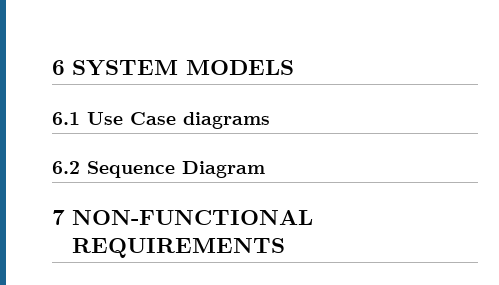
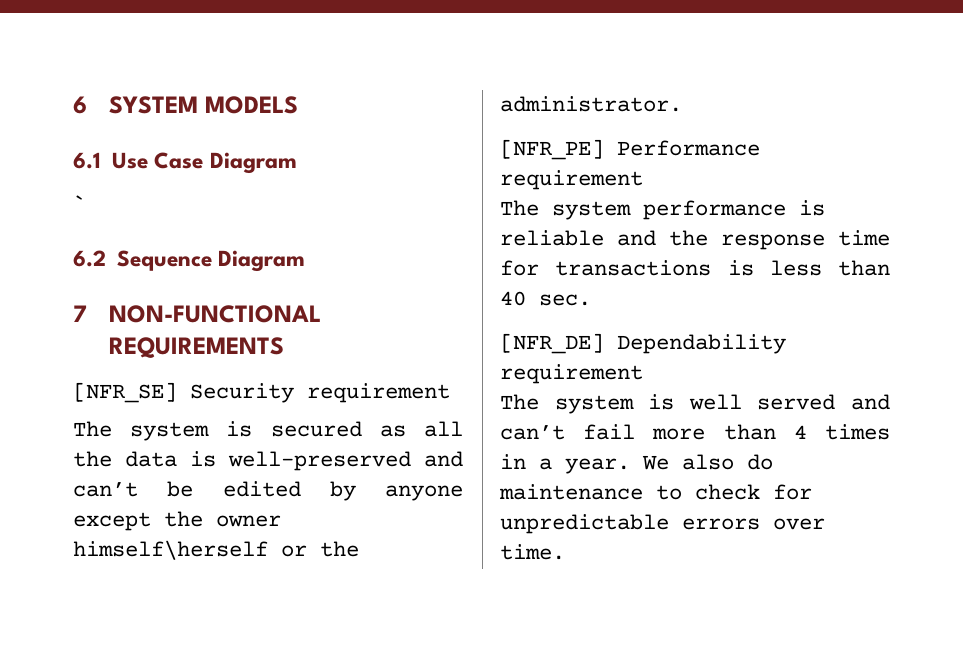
[183,112,271,129] diagrams -> [209,152,297,174] [73,195,86,211] Diagram // `
(286, 248) none -> [73,382,450,403] [73,421,463,441] [73,451,463,471] [73,481,463,501] [73,511,281,531] [73,540,359,560] [500,96,682,112] [500,139,760,160] [500,170,643,190] [500,200,825,220] [500,230,890,250] [500,260,890,276] [500,291,591,306] [500,333,786,354] [500,364,643,384] [500,394,890,414] [500,424,890,440] [500,454,773,474] [499,484,812,500] [500,514,825,534] [500,544,565,560] // [NFR_SE] Security requirement // The system is secured as all the data is well-preserved and can’t be edited by anyone except the owner himself\herself or the administrator. // [NFR_PE] Performance requirement // The system performance is reliable and the response time for transactions is less than 40 sec. // [NFR_DE] Dependability requirement // The system is well served and can’t fail more than 4 times in a year. We also do maintenance to check for unpredictable errors over time.

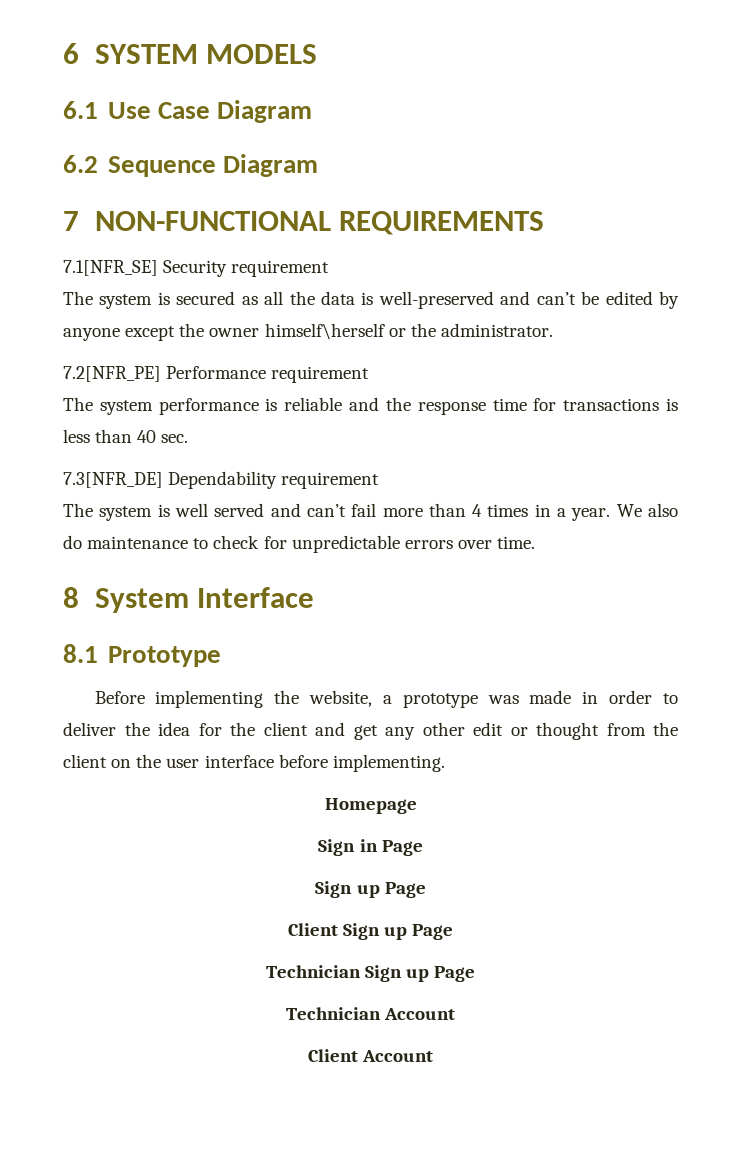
[73,195,86,211] // ` -> (312, 111) none
[73,382,177,403] [NFR_SE] -> [63,260,158,276] 7.1[NFR_SE]
[500,139,604,160] [NFR_PE] -> [63,366,161,382] 7.2[NFR_PE]
[500,333,604,354] [NFR_DE] -> [63,472,163,488] 7.3[NFR_DE]
(565, 552) none -> [63,587,314,613] [63,644,221,667] [94,690,678,708] [63,722,678,740] [63,754,445,772] [324,798,417,814] [318,839,423,856] [315,881,426,898] [287,923,454,940] [265,965,476,982] [285,1007,456,1020] [307,1049,434,1062] // 8 System Interface // 8.1 Prototype // Before implementing the website, a prototype was made in order to deliver the idea for the client and get any other edit or thought from the client on the user interface before implementing. // Homepage // Sign in Page // Sign up Page // Client Sign up Page // Technician Sign up Page // Technician Account // Client Account

